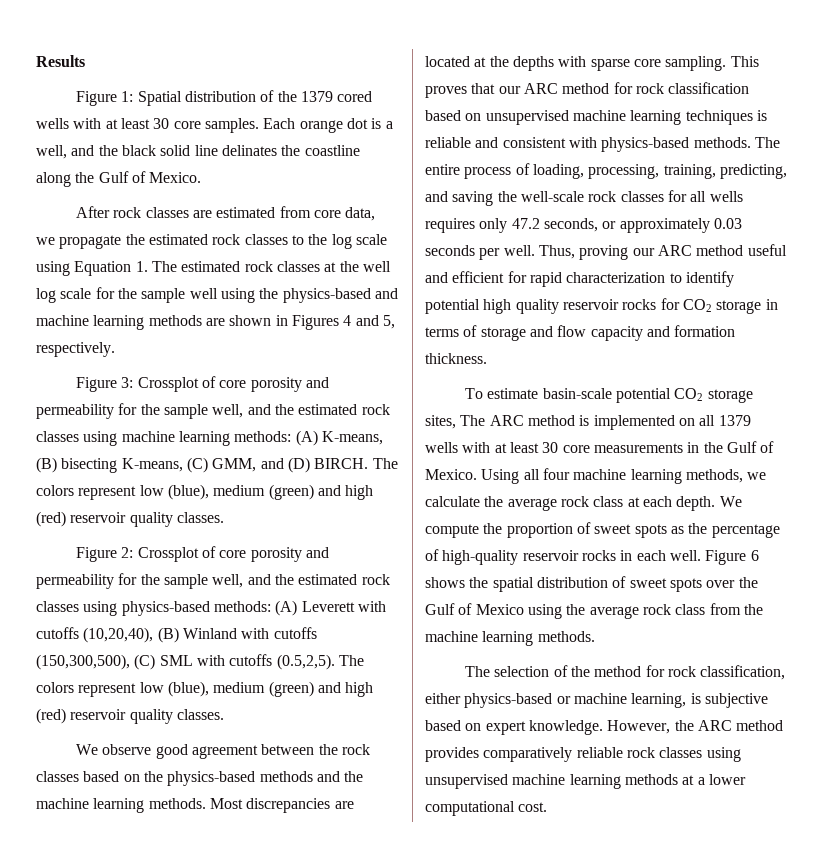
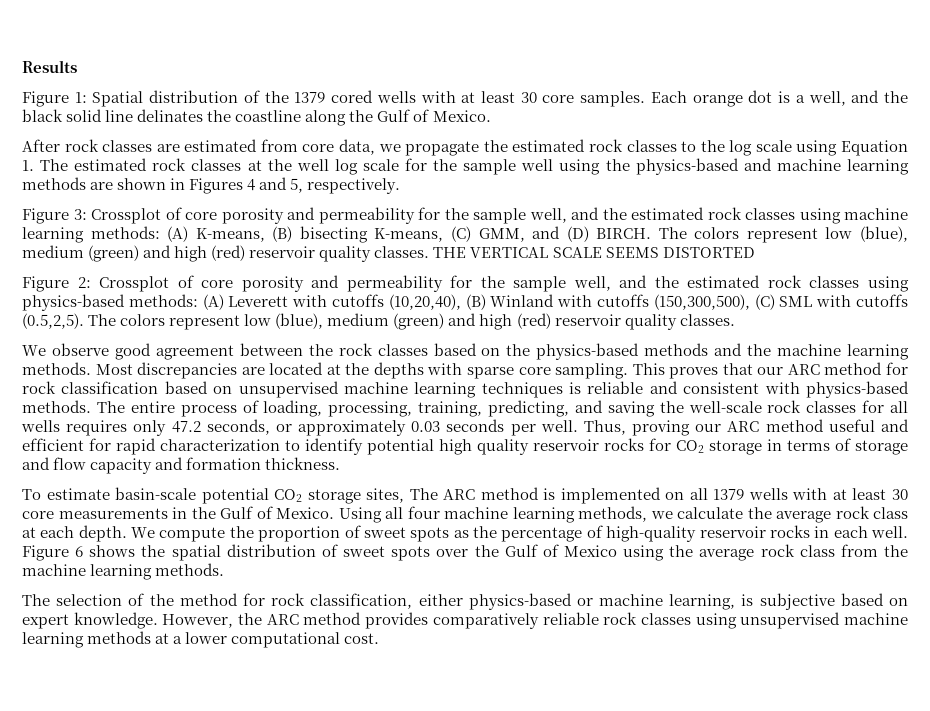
(224, 517) none -> [433,247,755,258] THE VERTICAL SCALE SEEMS DISTORTED

